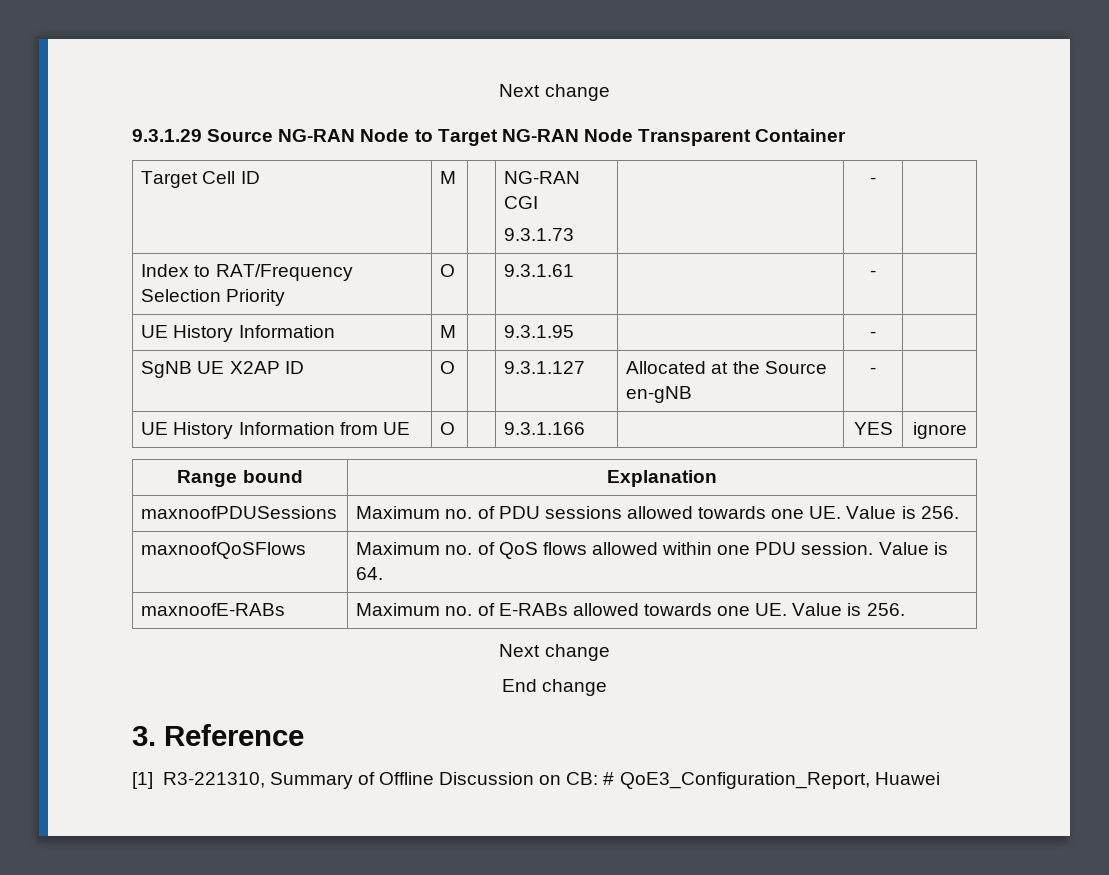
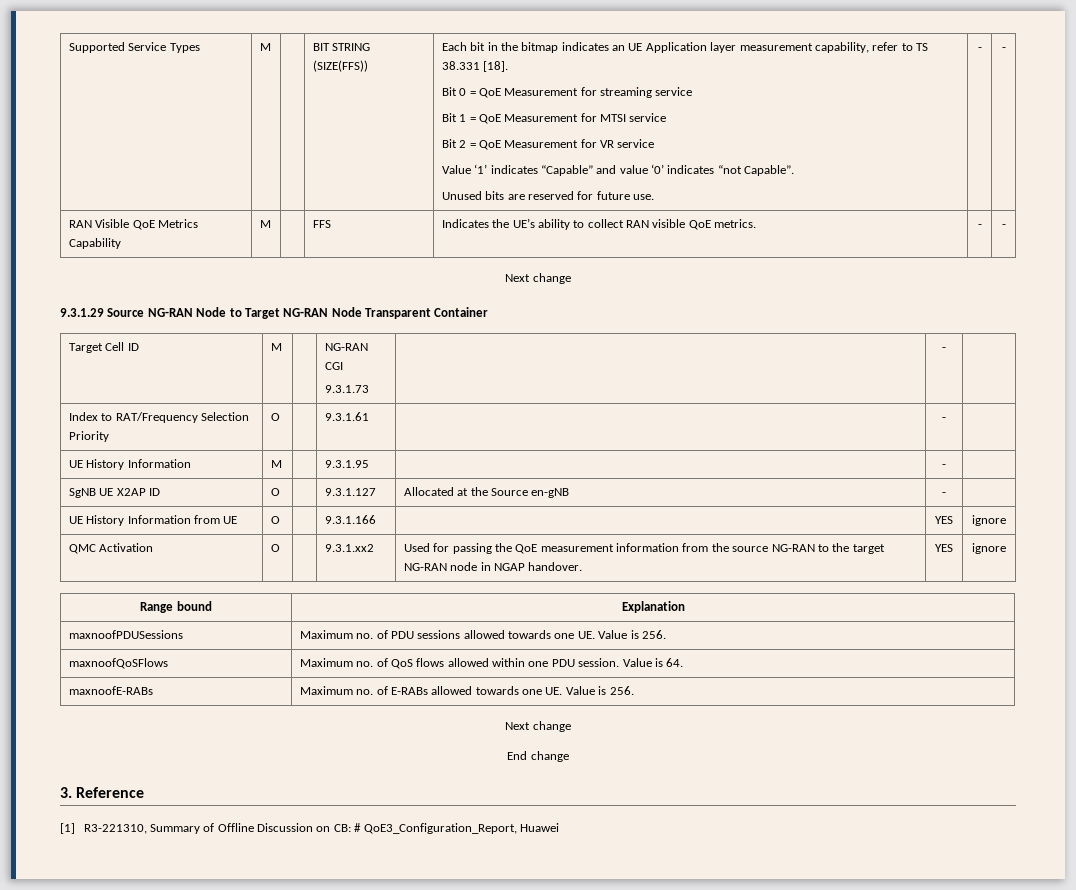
(499, 90) none -> [68,42,200,53] [259,43,271,51] [312,43,371,51] [312,60,368,72] [441,42,929,53] [441,61,509,72] [441,87,693,98] [441,113,667,124] [441,139,655,150] [441,164,795,176] [441,191,655,200] [977,47,982,51] [1001,47,1006,51] [68,219,198,230] [68,238,121,249] [259,220,271,228] [312,220,331,228] [441,218,757,230] [977,224,982,228] [1001,224,1006,228] Supported Service Types | M | | BIT STRING (SIZE(FFS)) | Each bit in the bitmap indicates an UE Application layer measurement capability, refer to TS 38.331 [18]. // Bit 0 = QoE Measurement for streaming service // Bit 1 = QoE Measurement for MTSI service // Bit 2 = QoE Measurement for VR service // Value ‘1’ indicates “Capable” and value ‘0’ indicates “not Capable”. // Unused bits are reserved for future use. | - | - // RAN Visible QoE Metrics Capability | M | | FFS | Indicates the UE’s ability to collect RAN visible QoE metrics. | - | - //
(967, 430) none -> [68,543,154,554] [270,544,280,552] [324,544,374,552] [403,543,885,554] [403,562,583,571] [935,544,953,552] [972,543,1006,554] // QMC Activation | O | | 9.3.1.xx2 | Used for passing the QoE measurement information from the source NG-RAN to the target NG-RAN node in NGAP handover. | YES | ignore

